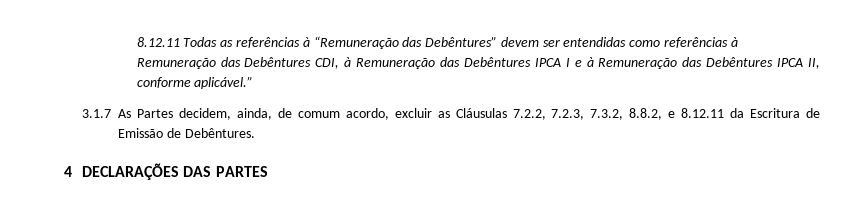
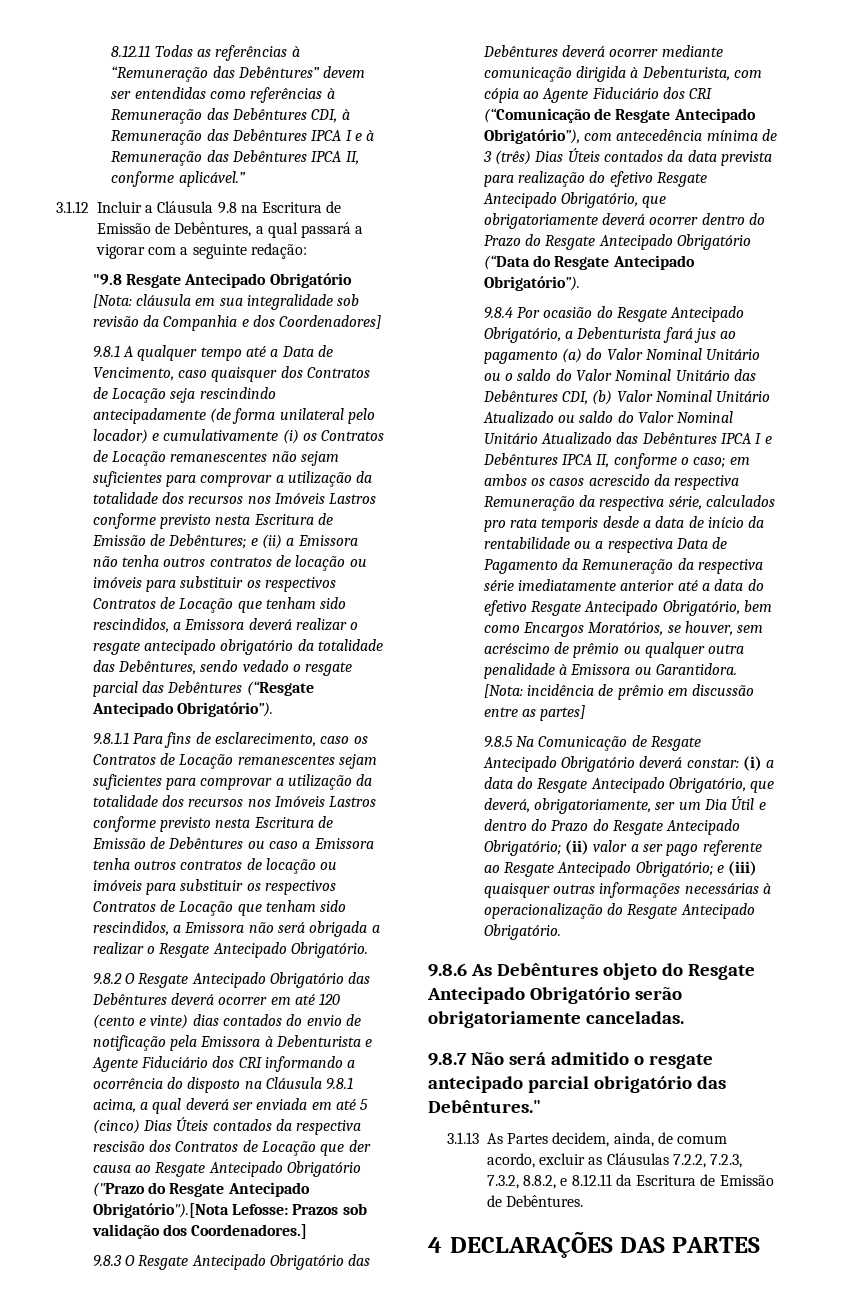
[82,109,112,118] 3.1.7 -> [55,201,342,214] [96,222,364,238] [95,243,307,259] [92,273,352,288] [92,294,360,310] [92,315,382,331] [92,345,333,361] [92,366,370,382] [92,387,276,403] [92,408,375,424] [92,429,385,444] [92,450,339,466] [92,471,373,487] [92,492,377,504] [92,513,333,529] [91,534,358,549] [92,555,367,571] [92,576,336,592] [92,597,347,613] [92,618,359,633] [92,639,383,655] [92,660,353,676] [92,681,314,697] [91,702,274,717] [92,732,368,748] [92,753,377,769] [92,774,373,790] [92,795,377,807] [92,816,333,832] [91,837,374,849] [92,858,338,874] [92,879,336,895] [92,900,347,916] [92,921,380,937] [92,942,368,958] [92,972,371,988] [91,993,341,1005] [92,1014,361,1029] [92,1035,373,1051] [91,1056,356,1072] [92,1077,354,1093] [92,1098,369,1114] [92,1117,362,1135] [92,1140,371,1156] [92,1161,361,1177] [92,1182,310,1197] [92,1203,367,1218] [91,1224,308,1239] [92,1254,371,1270] [482,45,723,57] [483,66,762,82] [483,87,713,103] [483,108,756,123] [483,129,777,144] [482,148,772,166] [483,171,707,187] [482,192,667,208] [483,213,765,229] [483,234,751,250] [483,255,695,270] [483,276,580,291] [483,306,745,322] [483,327,737,343] [483,348,761,364] [483,369,756,381] [482,390,771,405] [482,411,734,424] [483,432,772,445] [482,453,750,469] [483,474,740,490] [483,495,775,511] [483,516,765,532] [483,537,728,553] [483,558,763,574] [483,579,764,591] [483,600,772,616] [483,621,764,637] [483,642,745,658] [483,663,737,679] [483,684,755,700] [483,705,586,721] [483,735,701,751] [482,756,775,772] [483,777,775,793] [483,796,766,814] [483,819,741,835] [483,840,762,856] [483,861,758,877] [483,882,771,898] [483,903,755,919] [483,924,561,940] [428,963,755,980] [427,987,682,1004] [428,1011,684,1028] [428,1052,713,1069] [428,1076,726,1093] [428,1100,541,1113] [446,1132,479,1144] 3.1.12 Incluir a Cláusula 9.8 na Escritura de Emissão de Debêntures, a qual passará a vigorar com a seguinte redação: // "9.8 Resgate Antecipado Obrigatório [Nota: cláusula em sua integralidade sob revisão da Companhia e dos Coordenadores] // 9.8.1 A qualquer tempo até a Data de Vencimento, caso quaisquer dos Contratos de Locação seja rescindindo antecipadamente (de forma unilateral pelo locador) e cumulativamente (i) os Contratos de Locação remanescentes não sejam suficientes para comprovar a utilização da totalidade dos recursos nos Imóveis Lastros conforme previsto nesta Escritura de Emissão de Debêntures; e (ii) a Emissora não tenha outros contratos de locação ou imóveis para substituir os respectivos Contratos de Locação que tenham sido rescindidos, a Emissora deverá realizar o resgate antecipado obrigatório da totalidade das Debêntures, sendo vedado o resgate parcial das Debêntures (“Resgate Antecipado Obrigatório”). // 9.8.1.1 Para fins de esclarecimento, caso os Contratos de Locação remanescentes sejam suficientes para comprovar a utilização da totalidade dos recursos nos Imóveis Lastros conforme previsto nesta Escritura de Emissão de Debêntures ou caso a Emissora tenha outros contratos de locação ou imóveis para substituir os respectivos Contratos de Locação que tenham sido rescindidos, a Emissora não será obrigada a realizar o Resgate Antecipado Obrigatório. // 9.8.2 O Resgate Antecipado Obrigatório das Debêntures deverá ocorrer em até 120 (cento e vinte) dias contados do envio de notificação pela Emissora à Debenturista e Agente Fiduciário dos CRI informando a ocorrência do disposto na Cláusula 9.8.1 acima, a qual deverá ser enviada em até 5 (cinco) Dias Úteis contados da respectiva rescisão dos Contratos de Locação que der causa ao Resgate Antecipado Obrigatório ("Prazo do Resgate Antecipado Obrigatório").[Nota Lefosse: Prazos sob validação dos Coordenadores.] // 9.8.3 O Resgate Antecipado Obrigatório das Debêntures deverá ocorrer mediante comunicação dirigida à Debenturista, com cópia ao Agente Fiduciário dos CRI (“Comunicação de Resgate Antecipado Obrigatório”), com antecedência mínima de 3 (três) Dias Úteis contados da data prevista para realização do efetivo Resgate Antecipado Obrigatório, que obrigatoriamente deverá ocorrer dentro do Prazo do Resgate Antecipado Obrigatório (“Data do Resgate Antecipado Obrigatório”). // 9.8.4 Por ocasião do Resgate Antecipado Obrigatório, a Debenturista fará jus ao pagamento (a) do Valor Nominal Unitário ou o saldo do Valor Nominal Unitário das Debêntures CDI, (b) Valor Nominal Unitário Atualizado ou saldo do Valor Nominal Unitário Atualizado das Debêntures IPCA I e Debêntures IPCA II, conforme o caso; em ambos os casos acrescido da respectiva Remuneração da respectiva série, calculados pro rata temporis desde a data de início da rentabilidade ou a respectiva Data de Pagamento da Remuneração da respectiva série imediatamente anterior até a data do efetivo Resgate Antecipado Obrigatório, bem como Encargos Moratórios, se houver, sem acréscimo de prêmio ou qualquer outra penalidade à Emissora ou Garantidora. [Nota: incidência de prêmio em discussão entre as partes] // 9.8.5 Na Comunicação de Resgate Antecipado Obrigatório deverá constar: (i) a data do Resgate Antecipado Obrigatório, que deverá, obrigatoriamente, ser um Dia Útil e dentro do Prazo do Resgate Antecipado Obrigatório; (ii) valor a ser pago referente ao Resgate Antecipado Obrigatório; e (iii) quaisquer outras informações necessárias à operacionalização do Resgate Antecipado Obrigatório. // 9.8.6 As Debêntures objeto do Resgate Antecipado Obrigatório serão obrigatoriamente canceladas. // 9.8.7 Não será admitido o resgate antecipado parcial obrigatório das Debêntures." // 3.1.13

